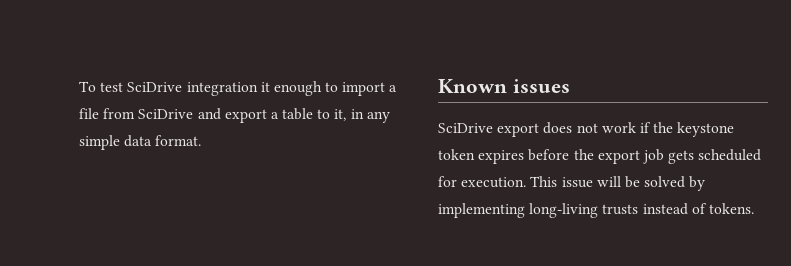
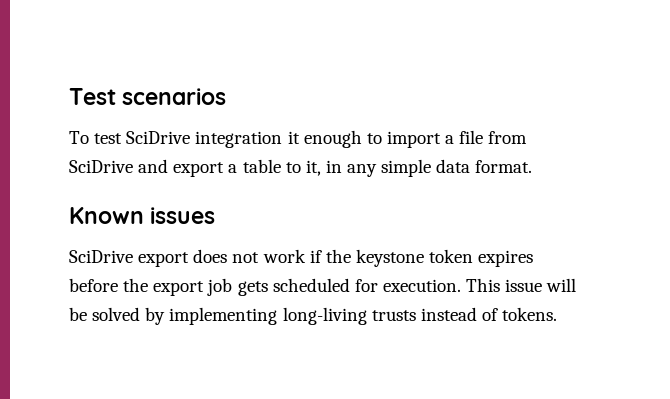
(79, 86) none -> [69,88,227,105] Test scenarios //

